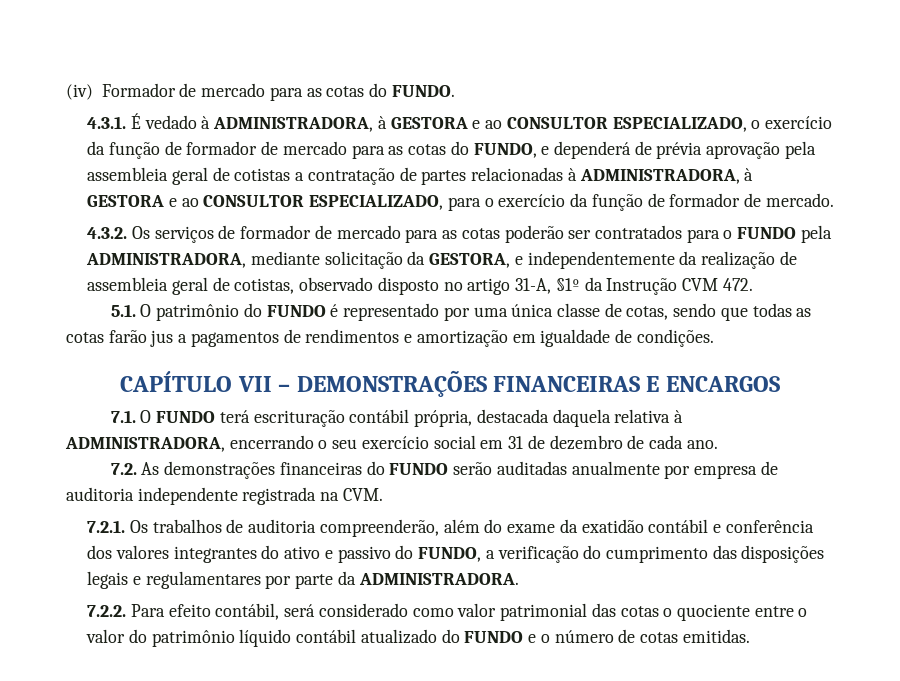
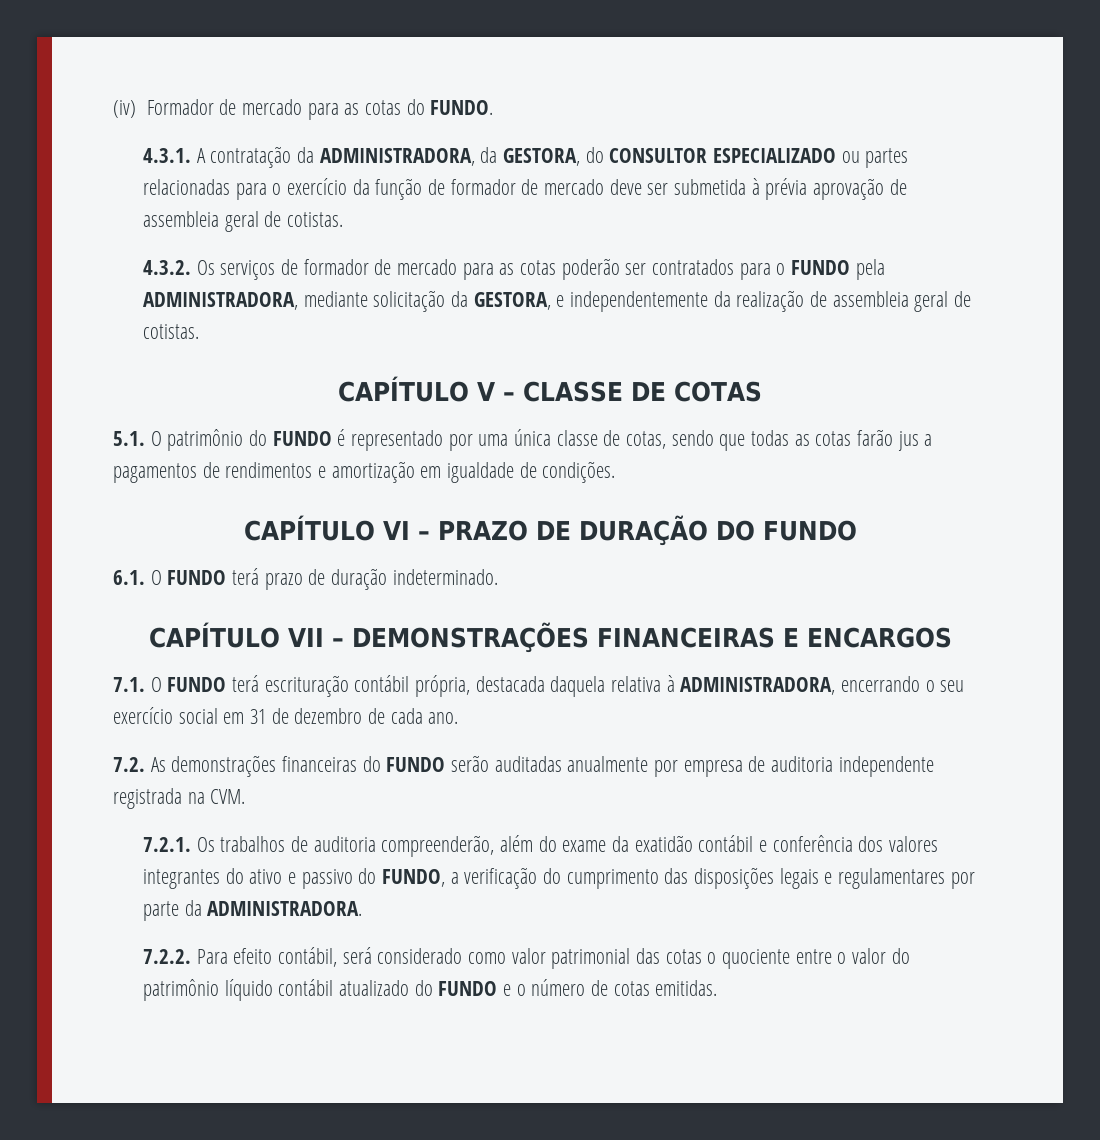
[131,113,747,132] É vedado à ADMINISTRADORA, à GESTORA e ao CONSULTOR ESPECIALIZADO, -> [196,146,909,168] [142,179,267,200] A contratação da ADMINISTRADORA, da GESTORA, do CONSULTOR ESPECIALIZADO ou partes relacionadas para
[351,141,652,159] para as cotas do FUNDO, e dependerá de -> [609,178,760,195] deve ser submetida à
[784,141,816,159] [87,167,754,185] [87,193,834,211] pela assembleia geral de cotistas a contratação de partes relacionadas à ADMINISTRADORA, à GESTORA e ao CONSULTOR ESPECIALIZADO, para o exercício da função de formador de mercado. -> [889,179,907,195] [142,211,343,232] de assembleia geral de cotistas.
[234,277,753,295] cotistas, observado disposto no artigo 31-A, §1º da Instrução CVM 472. -> [142,324,199,339] [338,376,762,402] cotistas. // CAPÍTULO V – CLASSE DE COTAS
(714, 338) none -> [243,515,857,546] [113,568,498,590] // CAPÍTULO VI – PRAZO DE DURAÇÃO DO FUNDO // 6.1. O FUNDO terá prazo de duração indeterminado.

